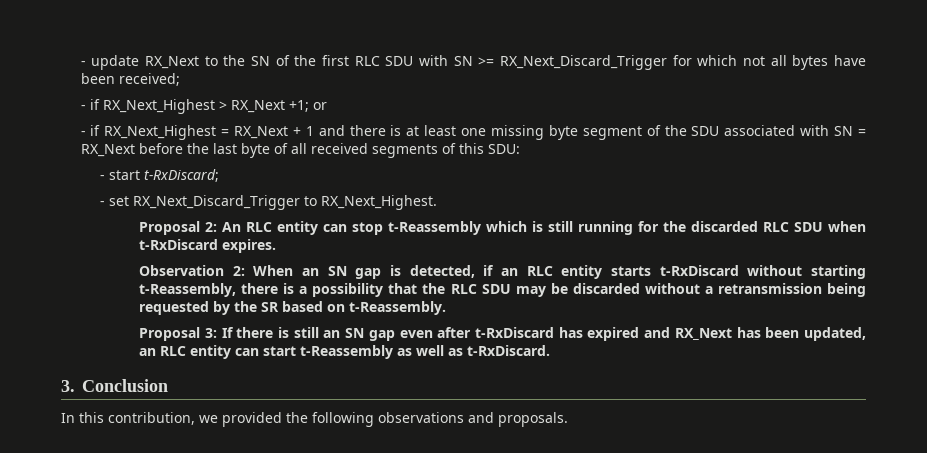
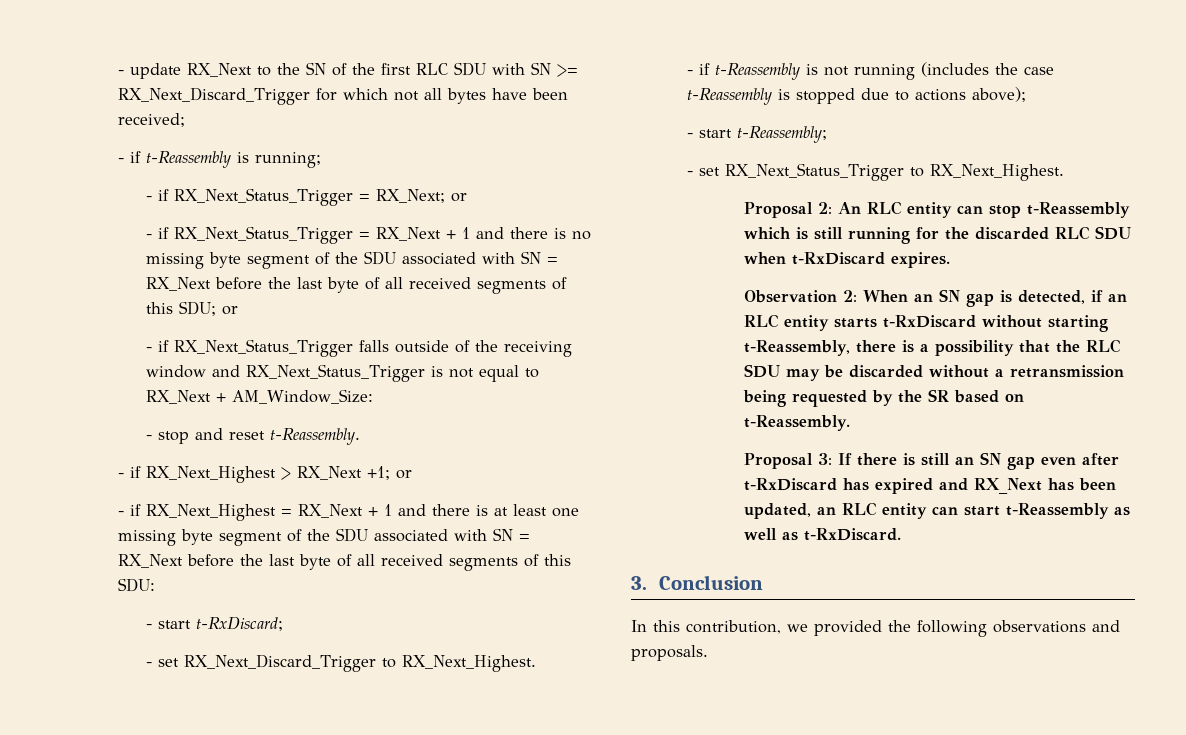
(180, 79) none -> [118,151,322,168] [146,188,468,206] [146,226,592,244] [146,251,559,269] [146,277,568,294] [146,301,239,316] [146,339,573,357] [146,364,540,382] [146,389,374,404] [146,428,361,445] // - if t-Reassembly is running; // - if RX_Next_Status_Trigger = RX_Next; or // - if RX_Next_Status_Trigger = RX_Next + 1 and there is no missing byte segment of the SDU associated with SN = RX_Next before the last byte of all received segments of this SDU; or // - if RX_Next_Status_Trigger falls outside of the receiving window and RX_Next_Status_Trigger is not equal to RX_Next + AM_Window_Size: // - stop and reset t-Reassembly.
(438, 202) none -> [687,62,1055,80] [687,87,1027,105] [687,126,828,143] [687,163,1065,181] // - if t-Reassembly is not running (includes the case t-Reassembly is stopped due to actions above); // - start t-Reassembly; // - set RX_Next_Status_Trigger to RX_Next_Highest.

